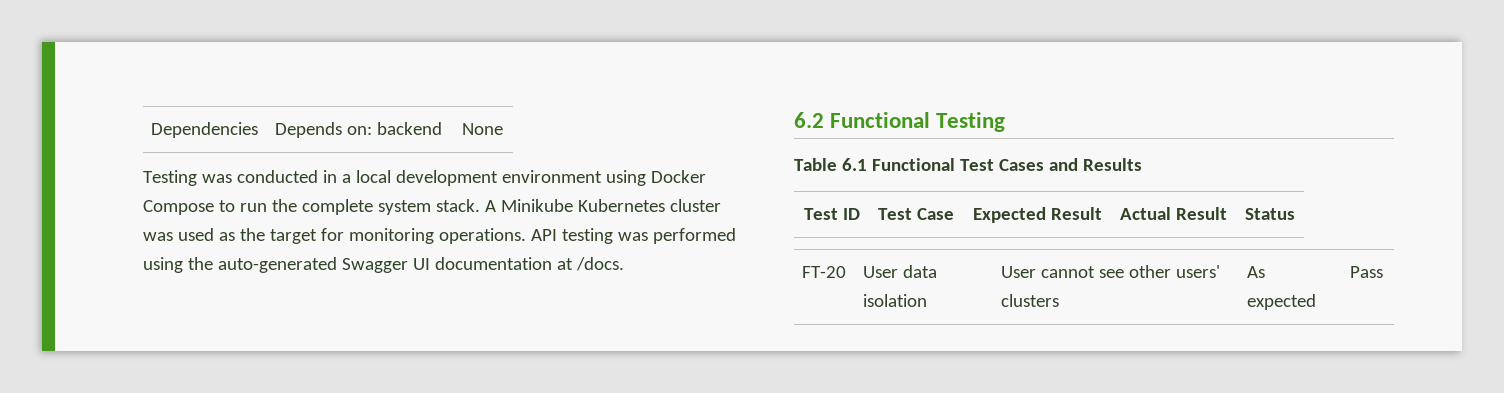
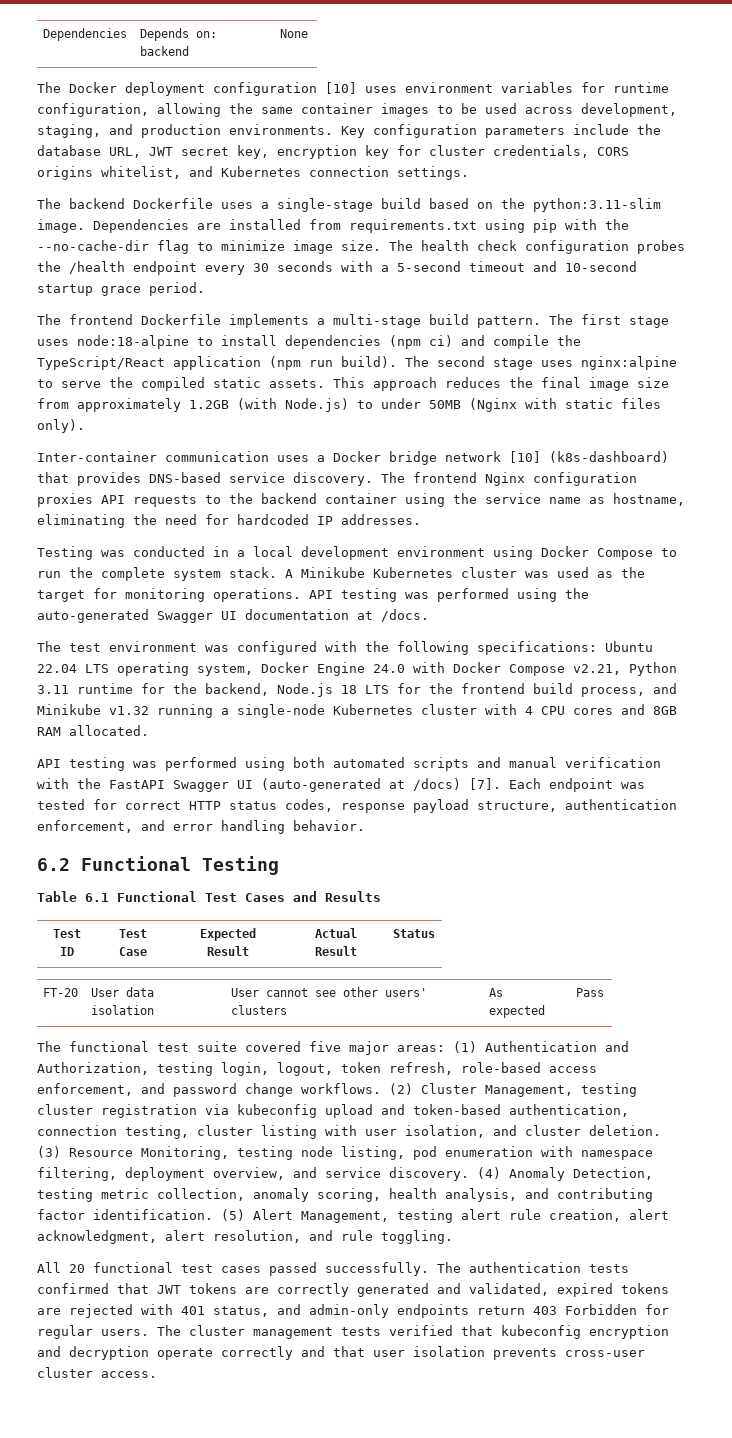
(504, 129) none -> [37,82,669,96] [37,103,677,117] [37,124,661,138] [37,145,629,159] [37,166,469,180] [37,198,661,212] [37,219,629,233] [37,240,685,254] [37,261,637,275] [37,282,205,296] [37,314,669,328] [37,335,581,349] [37,356,677,370] [37,377,669,391] [37,398,661,412] [37,419,85,433] [37,451,669,465] [37,472,637,486] [37,493,685,507] [37,514,421,528] // The Docker deployment configuration [10] uses environment variables for runtime configuration, allowing the same container images to be used across development, staging, and production environments. Key configuration parameters include the database URL, JWT secret key, encryption key for cluster credentials, CORS origins whitelist, and Kubernetes connection settings. // The backend Dockerfile uses a single-stage build based on the python:3.11-slim image. Dependencies are installed from requirements.txt using pip with the --no-cache-dir flag to minimize image size. The health check configuration probes the /health endpoint every 30 seconds with a 5-second timeout and 10-second startup grace period. // The frontend Dockerfile implements a multi-stage build pattern. The first stage uses node:18-alpine to install dependencies (npm ci) and compile the TypeScript/React application (npm run build). The second stage uses nginx:alpine to serve the compiled static assets. This approach reduces the final image size from approximately 1.2GB (with Node.js) to under 50MB (Nginx with static files only). // Inter-container communication uses a Docker bridge network [10] (k8s-dashboard) that provides DNS-based service discovery. The frontend Nginx configuration proxies API requests to the backend container using the service name as hostname, eliminating the need for hardcoded IP addresses.
(624, 264) none -> [37,641,653,655] [37,662,677,676] [37,683,677,697] [37,704,677,718] [37,725,149,736] [37,757,661,771] [37,778,645,792] [37,799,677,813] [37,820,365,834] // The test environment was configured with the following specifications: Ubuntu 22.04 LTS operating system, Docker Engine 24.0 with Docker Compose v2.21, Python 3.11 runtime for the backend, Node.js 18 LTS for the frontend build process, and Minikube v1.32 running a single-node Kubernetes cluster with 4 CPU cores and 8GB RAM allocated. // API testing was performed using both automated scripts and manual verification with the FastAPI Swagger UI (auto-generated at /docs) [7]. Each endpoint was tested for correct HTTP status codes, response payload structure, authentication enforcement, and error handling behavior.
(1384, 272) none -> [37,1041,629,1055] [37,1062,597,1076] [37,1083,637,1097] [37,1104,629,1118] [37,1125,661,1139] [37,1146,653,1160] [37,1167,653,1181] [37,1188,653,1202] [37,1209,669,1223] [37,1230,453,1244] [37,1262,629,1276] [37,1283,669,1297] [37,1304,669,1318] [37,1325,669,1339] [37,1346,645,1360] [37,1367,157,1378] // The functional test suite covered five major areas: (1) Authentication and Authorization, testing login, logout, token refresh, role-based access enforcement, and password change workflows. (2) Cluster Management, testing cluster registration via kubeconfig upload and token-based authentication, connection testing, cluster listing with user isolation, and cluster deletion. (3) Resource Monitoring, testing node listing, pod enumeration with namespace filtering, deployment overview, and service discovery. (4) Anomaly Detection, testing metric collection, anomaly scoring, health analysis, and contributing factor identification. (5) Alert Management, testing alert rule creation, alert acknowledgment, alert resolution, and rule toggling. // All 20 functional test cases passed successfully. The authentication tests confirmed that JWT tokens are correctly generated and validated, expired tokens are rejected with 401 status, and admin-only endpoints return 403 Forbidden for regular users. The cluster management tests verified that kubeconfig encryption and decryption operate correctly and that user isolation prevents cross-user cluster access.

